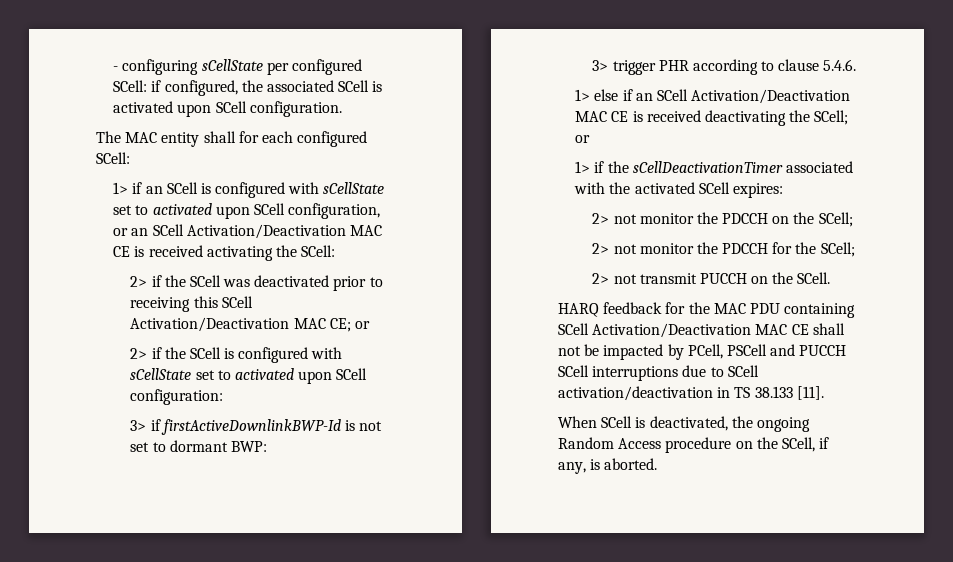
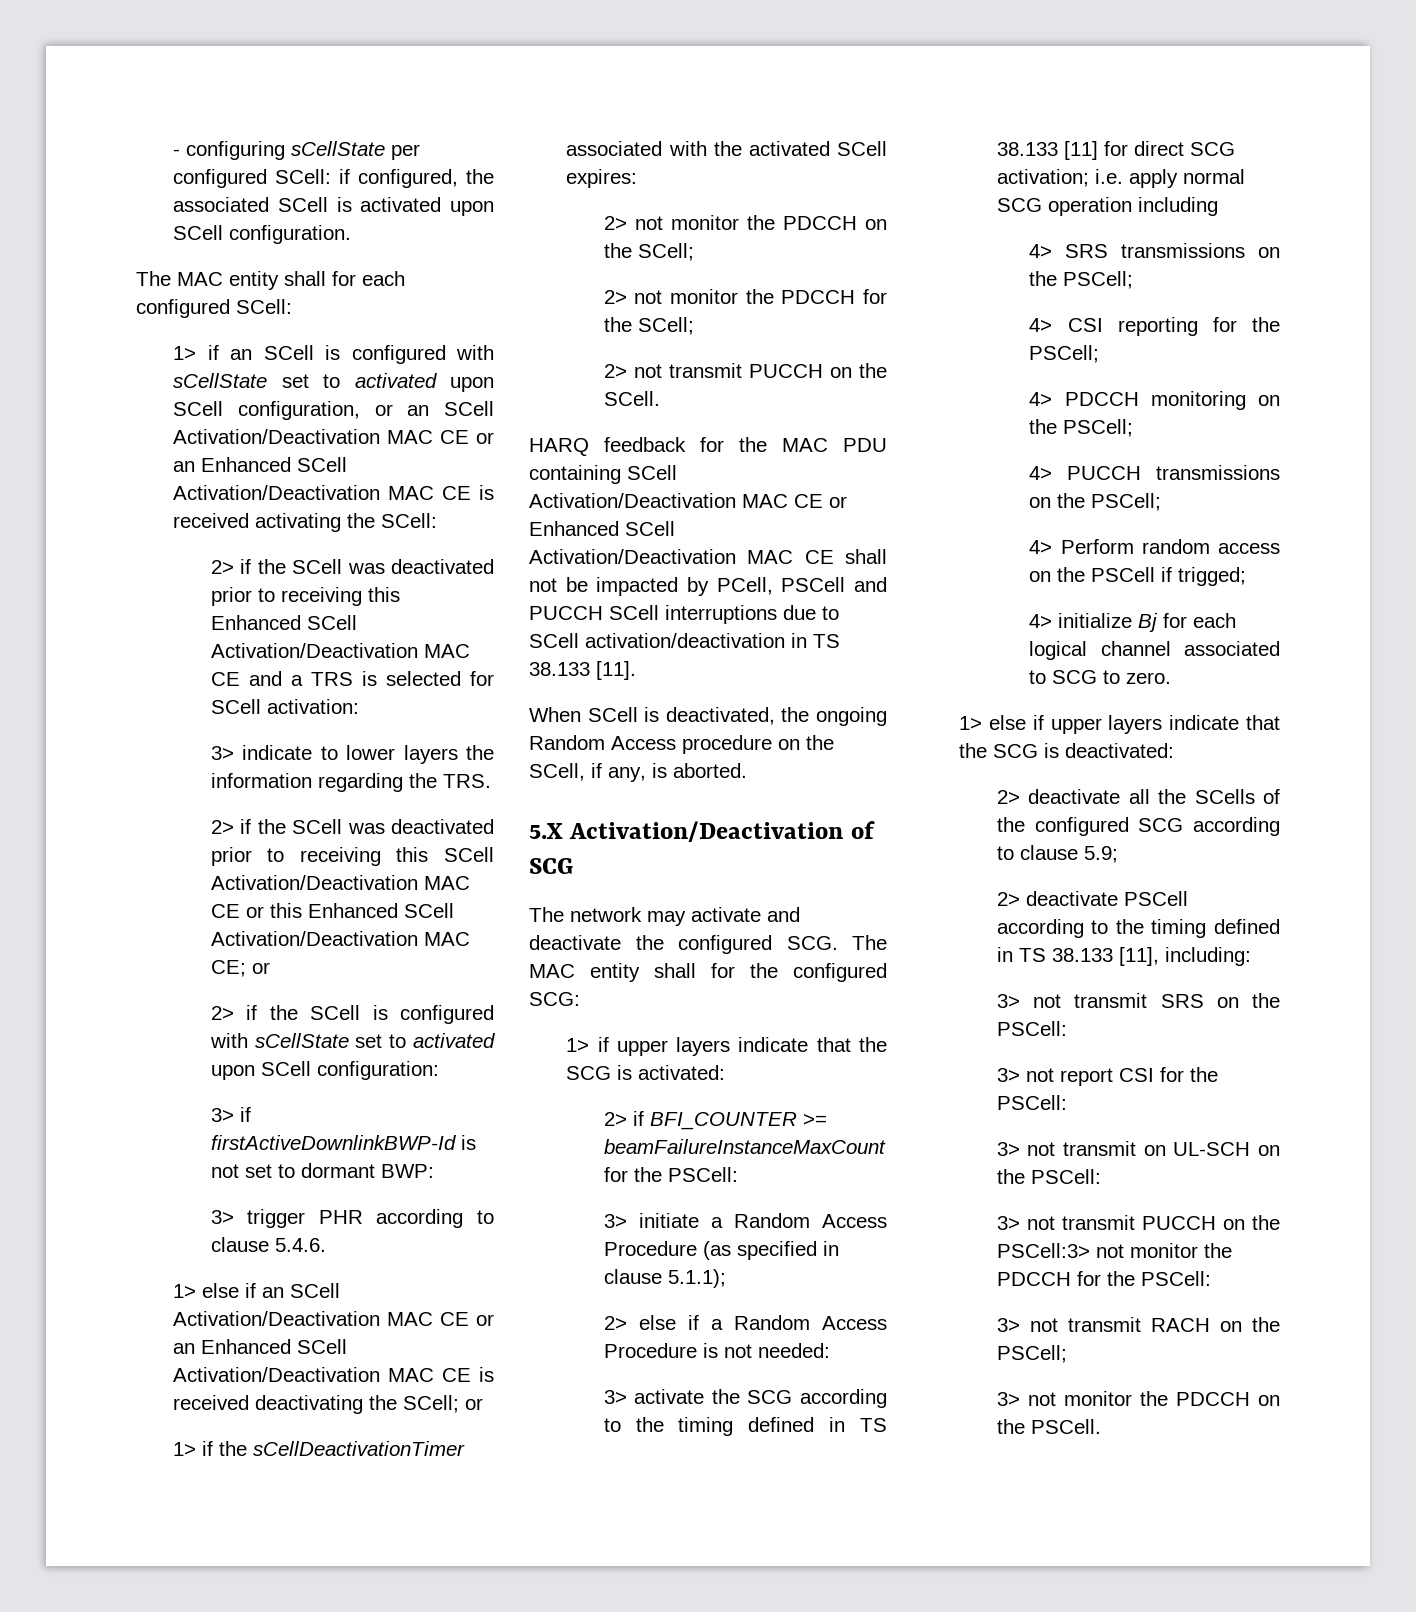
(131, 251) none -> [476,432,494,444] [173,457,348,472] [173,485,472,500] or an Enhanced SCell Activation/Deactivation MAC CE
(218, 302) none -> [210,615,357,630] [210,643,470,658] [210,671,494,686] [210,699,359,714] [210,745,494,764] [210,773,491,792] [210,819,494,834] [210,847,494,866] [210,875,470,890] [210,903,398,918] Enhanced SCell Activation/Deactivation MAC CE and a TRS is selected for SCell activation: // 3> indicate to lower layers the information regarding the TRS. // 2> if the SCell was deactivated prior to receiving this SCell Activation/Deactivation MAC CE or this Enhanced
(629, 116) none -> [476,1314,494,1326] [173,1339,348,1354] [173,1367,472,1382] or an Enhanced SCell Activation/Deactivation MAC CE
(809, 329) none -> [829,496,847,508] [529,521,675,536] [529,549,834,564] or Enhanced SCell Activation/Deactivation MAC CE
(658, 464) none -> [529,821,875,842] [529,858,573,874] [529,907,800,926] [529,935,887,954] [529,963,887,982] [529,992,580,1006] [566,1037,887,1056] [566,1065,726,1080] [603,1111,827,1130] [603,1139,886,1154] [603,1167,738,1182] [603,1213,887,1228] [603,1241,839,1260] [603,1269,726,1288] [603,1315,887,1330] [603,1343,830,1358] [603,1389,887,1408] [603,1417,887,1436] [996,141,1235,160] [996,169,1245,188] [996,197,1218,216] [1029,243,1280,258] [1029,271,1134,289] [1029,317,1280,336] [1029,345,1100,363] [1029,391,1280,410] [1029,419,1134,437] [1029,465,1280,480] [1029,493,1162,511] [1029,539,1280,554] [1029,567,1247,586] [1029,613,1237,632] [1029,641,1280,660] [1029,670,1172,684] [959,715,1280,734] [959,743,1175,758] [996,789,1280,804] [996,817,1280,836] [996,845,1118,863] [996,891,1188,906] [996,919,1280,938] [996,947,1251,966] [996,993,1280,1008] [996,1021,1067,1036] [996,1067,1218,1086] [996,1095,1067,1110] [996,1141,1280,1156] [996,1169,1101,1184] [996,1215,1280,1230] [996,1243,1232,1258] [996,1271,1211,1286] [996,1317,1280,1332] [996,1345,1067,1363] [996,1391,1280,1406] [996,1419,1101,1434] // 5.X Activation/Deactivation of SCG // The network may activate and deactivate the configured SCG. The MAC entity shall for the configured SCG: // 1> if upper layers indicate that the SCG is activated: // 2> if BFI_COUNTER >= beamFailureInstanceMaxCount for the PSCell: // 3> initiate a Random Access Procedure (as specified in clause 5.1.1); // 2> else if a Random Access Procedure is not needed: // 3> activate the SCG according to the timing defined in TS 38.133 [11] for direct SCG activation; i.e. apply normal SCG operation including // 4> SRS transmissions on the PSCell; // 4> CSI reporting for the PSCell; // 4> PDCCH monitoring on the PSCell; // 4> PUCCH transmissions on the PSCell; // 4> Perform random access on the PSCell if trigged; // 4> initialize Bj for each logical channel associated to SCG to zero. // 1> else if upper layers indicate that the SCG is deactivated: // 2> deactivate all the SCells of the configured SCG according to clause 5.9; // 2> deactivate PSCell according to the timing defined in TS 38.133 [11], including: // 3> not transmit SRS on the PSCell: // 3> not report CSI for the PSCell: // 3> not transmit on UL-SCH on the PSCell: // 3> not transmit PUCCH on the PSCell:3> not monitor the PDCCH for the PSCell: // 3> not transmit RACH on the PSCell; // 3> not monitor the PDCCH on the PSCell.

